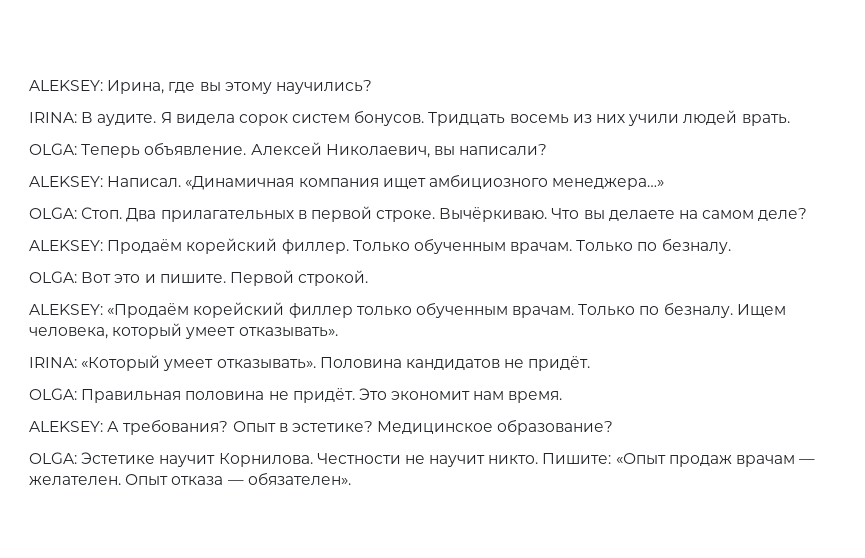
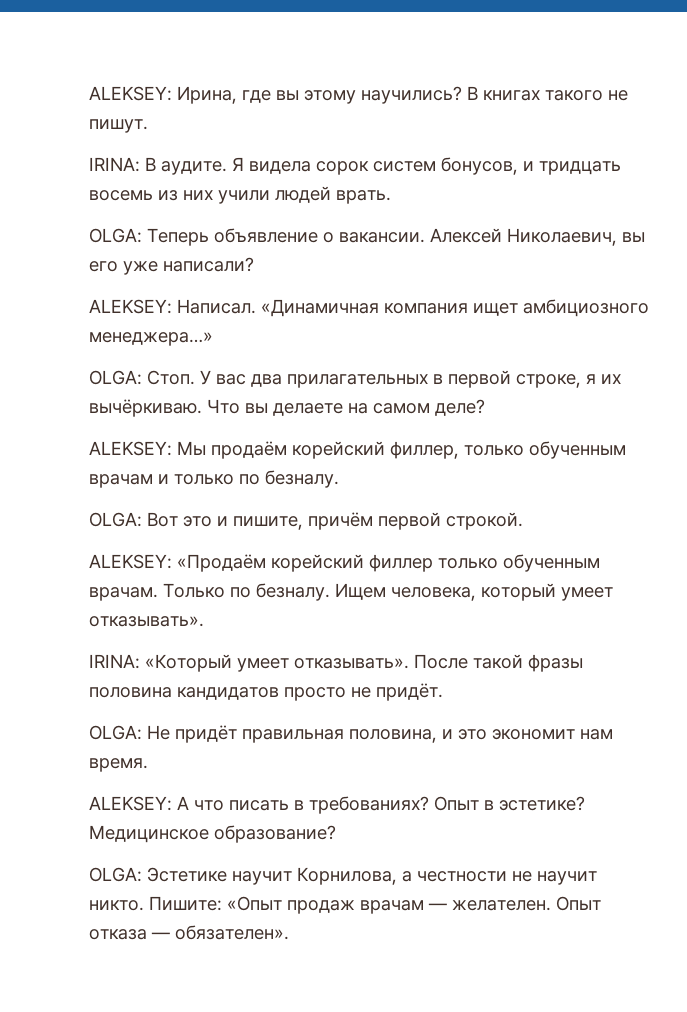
(372, 87) none -> [467,86,628,101] [89,119,148,133] В книгах такого не пишут.
[354,110,506,126] бонусов. Тридцать -> [441,157,621,175] бонусов, и тридцать
[144,142,247,155] объявление. -> [214,228,425,243] объявление о вакансии.
(455, 151) none -> [89,261,158,275] его уже
[126,206,548,222] Два прилагательных в первой строке. Вычёркиваю. -> [200,370,621,388] [89,399,202,417] У вас два прилагательных в первой строке, я их вычёркиваю.
[107,238,634,254] Продаём корейский филлер. Только обученным врачам. Только -> [177,441,626,459] [89,474,234,488] Мы продаём корейский филлер, только обученным врачам и только
[159,270,294,286] пишите. Первой -> [233,512,441,530] пишите, причём первой
[319,356,591,371] [29,388,387,403] Половина кандидатов не придёт. // OLGA: Правильная половина не придёт. Это -> [414,654,583,672] [89,683,443,701] [89,725,487,743] После такой фразы половина кандидатов просто не придёт. // OLGA: Не придёт правильная половина, и это
[123,419,229,435] требования? -> [194,796,429,814] что писать в требованиях?
[218,453,401,467] Корнилова. Честности -> [297,867,507,885] Корнилова, а честности

